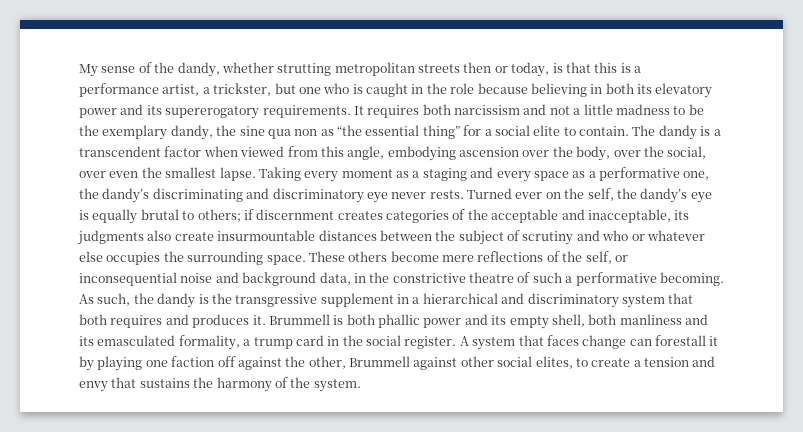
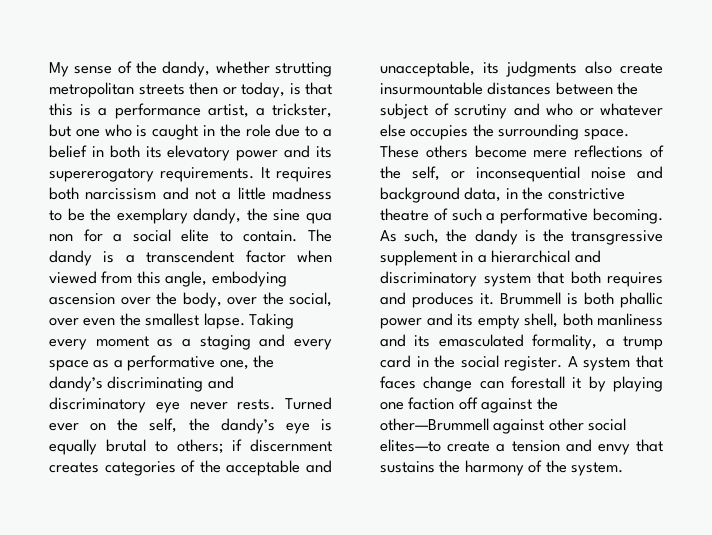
[477,83,587,97] because believing -> [275,124,333,137] [49,145,87,158] due to a belief
[320,125,460,139] as “the essential thing” -> (73, 238) none
[587,209,671,223] inacceptable, -> [380,61,475,77] unacceptable,
[308,356,410,369] other, Brummell -> [380,418,489,431] other—Brummell
[535,356,588,369] elites, to -> [380,439,441,452] elites—to

